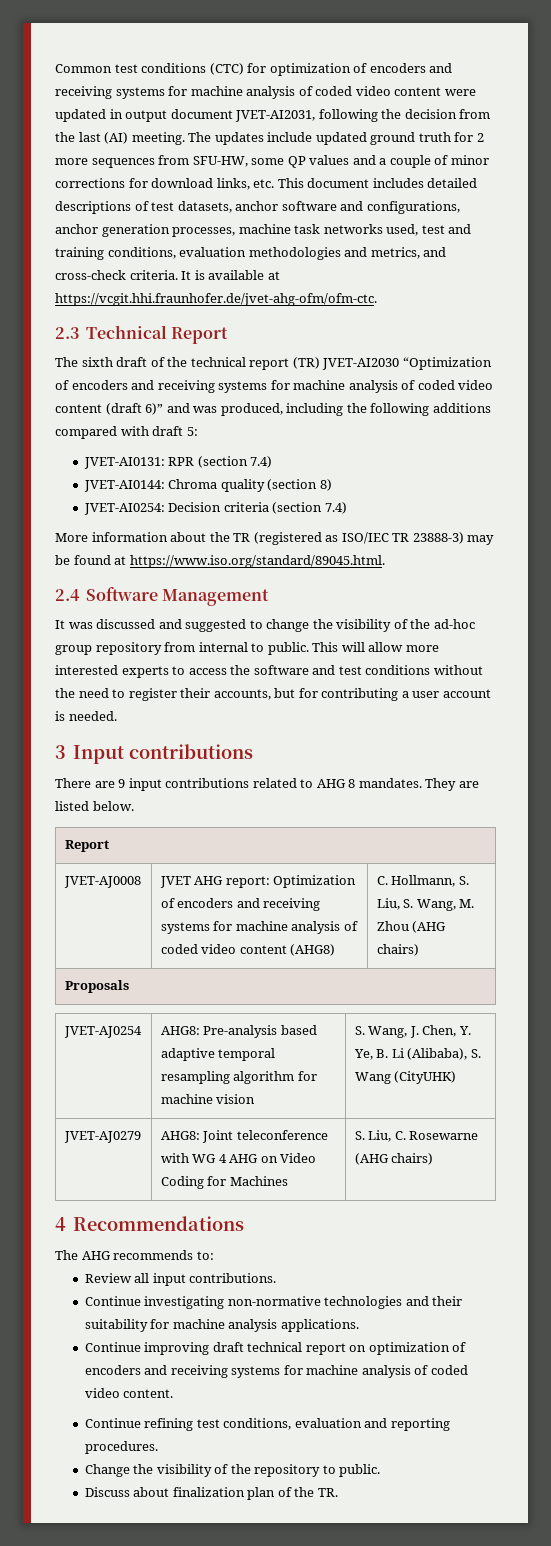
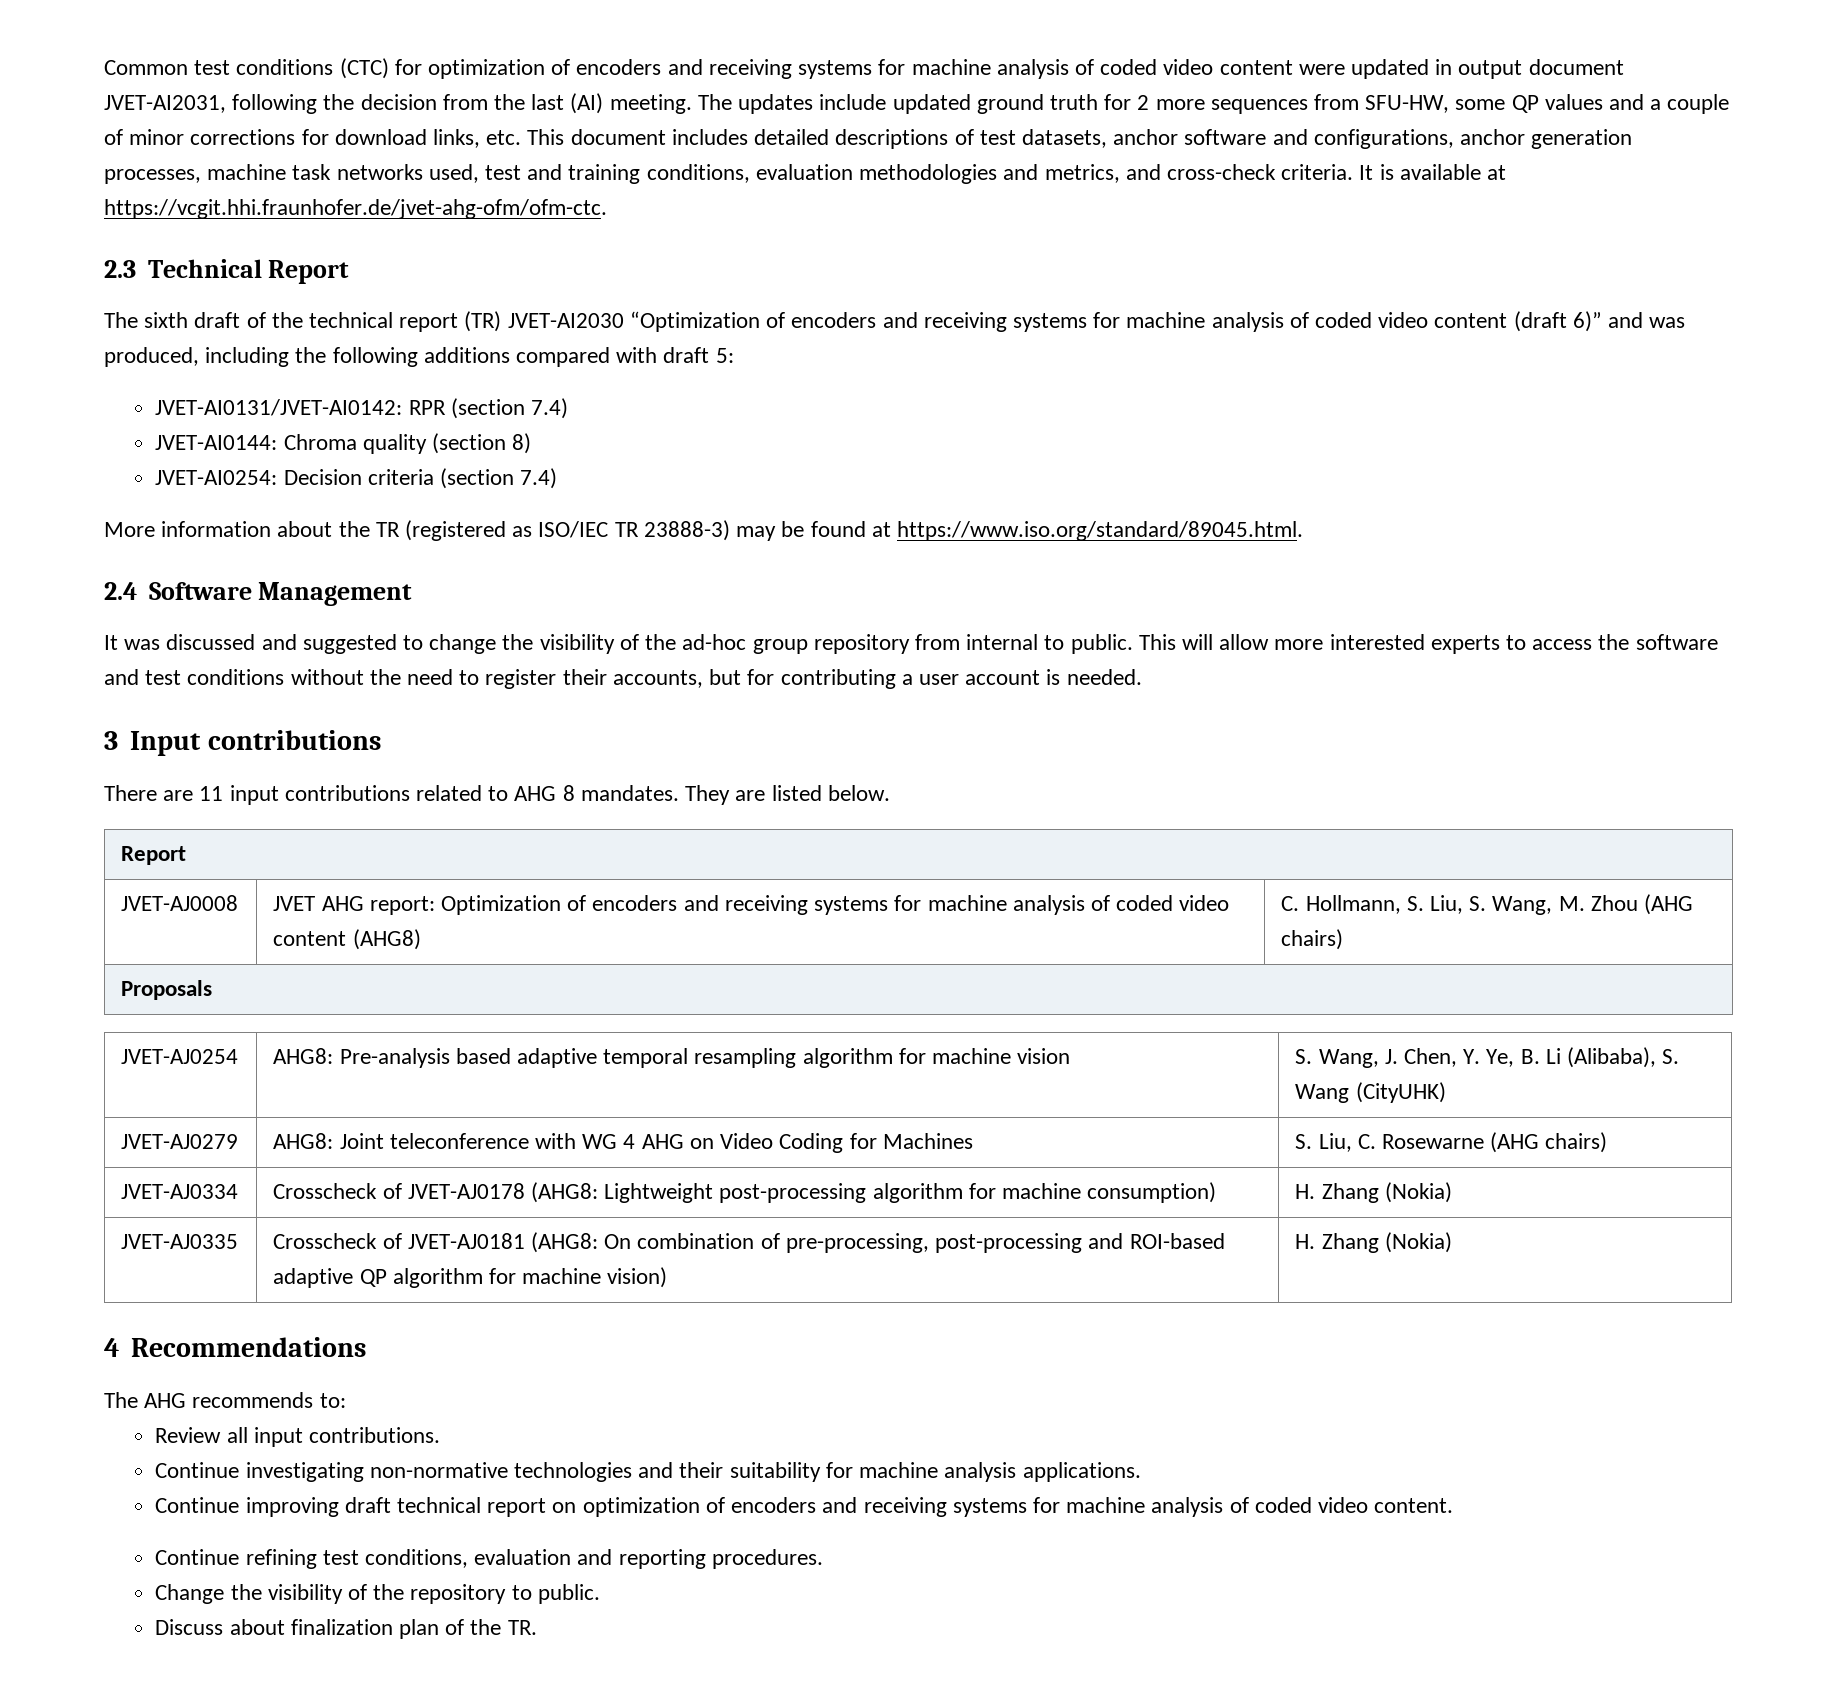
[83,457,165,469] JVET-AI0131: -> [155,399,403,416] JVET-AI0131/JVET-AI0142:
[118,779,126,788] 9 -> [199,786,224,801] 11
(434, 1159) none -> [121,1184,239,1199] [273,1182,1217,1203] [1295,1182,1452,1203] [121,1234,239,1249] [273,1232,1225,1253] [273,1267,668,1288] [1295,1232,1452,1253] // JVET-AJ0334 | Crosscheck of JVET-AJ0178 (AHG8: Lightweight post-processing algorithm for machine consumption) | H. Zhang (Nokia) // JVET-AJ0335 | Crosscheck of JVET-AJ0181 (AHG8: On combination of pre-processing, post-processing and ROI-based adaptive QP algorithm for machine vision) | H. Zhang (Nokia)

